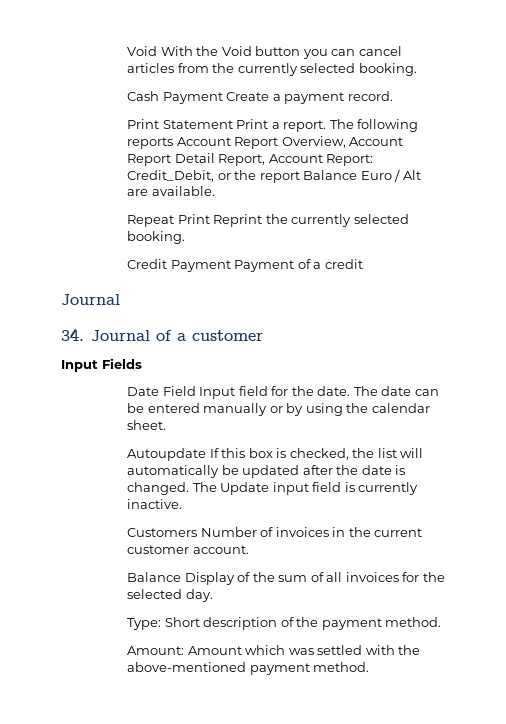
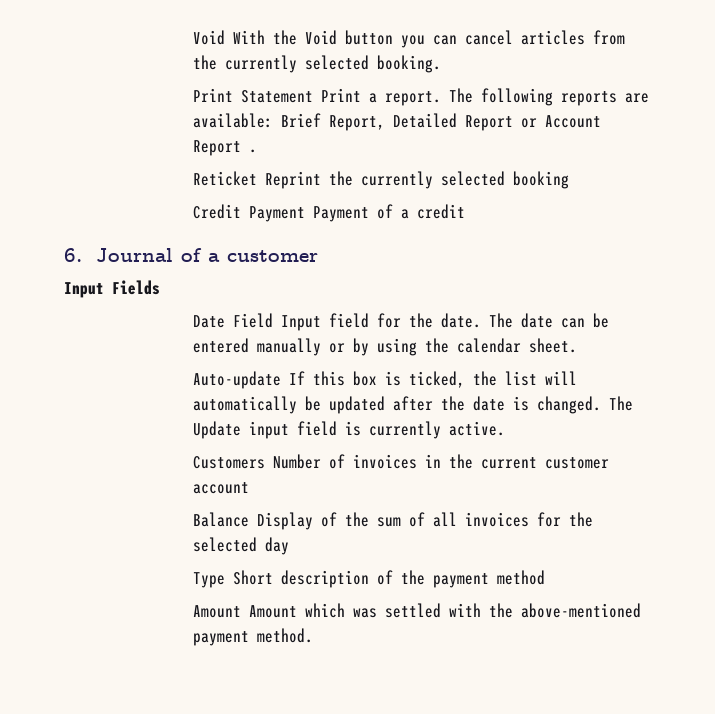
[127,91,393,104] // Cash Payment Create a payment record. -> (442, 64) none
[176,136,404,149] [127,153,374,166] [127,169,421,183] [127,186,215,196] [127,214,210,227] Account Report Overview, Account Report Detail Report, Account Report: Credit_Debit, or the report Balance Euro / Alt are available. // Repeat Print -> [625,93,650,103] [193,113,602,131] [193,140,258,156] [193,171,258,186] are available: Brief Report, Detailed Report or Account Report . // Reticket
[127,231,186,244] booking. -> [513,171,570,189] booking
[61,294,120,305] [61,328,84,341] Journal // 34. -> [64,248,82,262] 6.
[127,448,207,461] Autoupdate -> [193,371,282,389] Auto-update
[289,448,349,460] checked, -> [409,371,466,388] ticked,
[127,499,183,509] inactive. -> [449,421,506,436] active.
[192,545,249,554] account. -> [193,482,250,494] account
[185,589,213,602] [127,618,162,630] day. // Type: -> [265,537,290,555] [193,572,226,588] day // Type
[385,617,442,627] [127,646,185,655] method. // Amount: -> [497,570,546,585] [193,605,242,618] method // Amount

